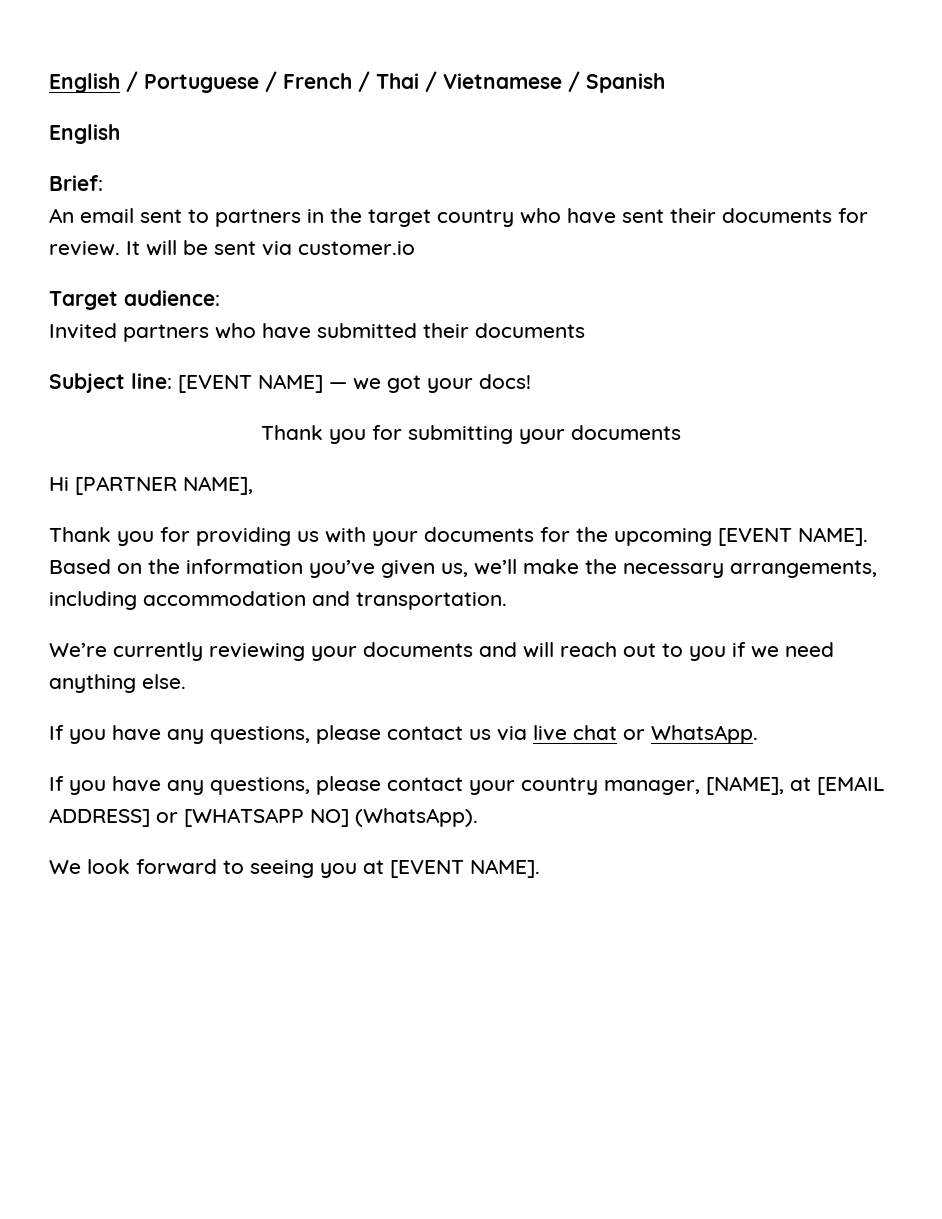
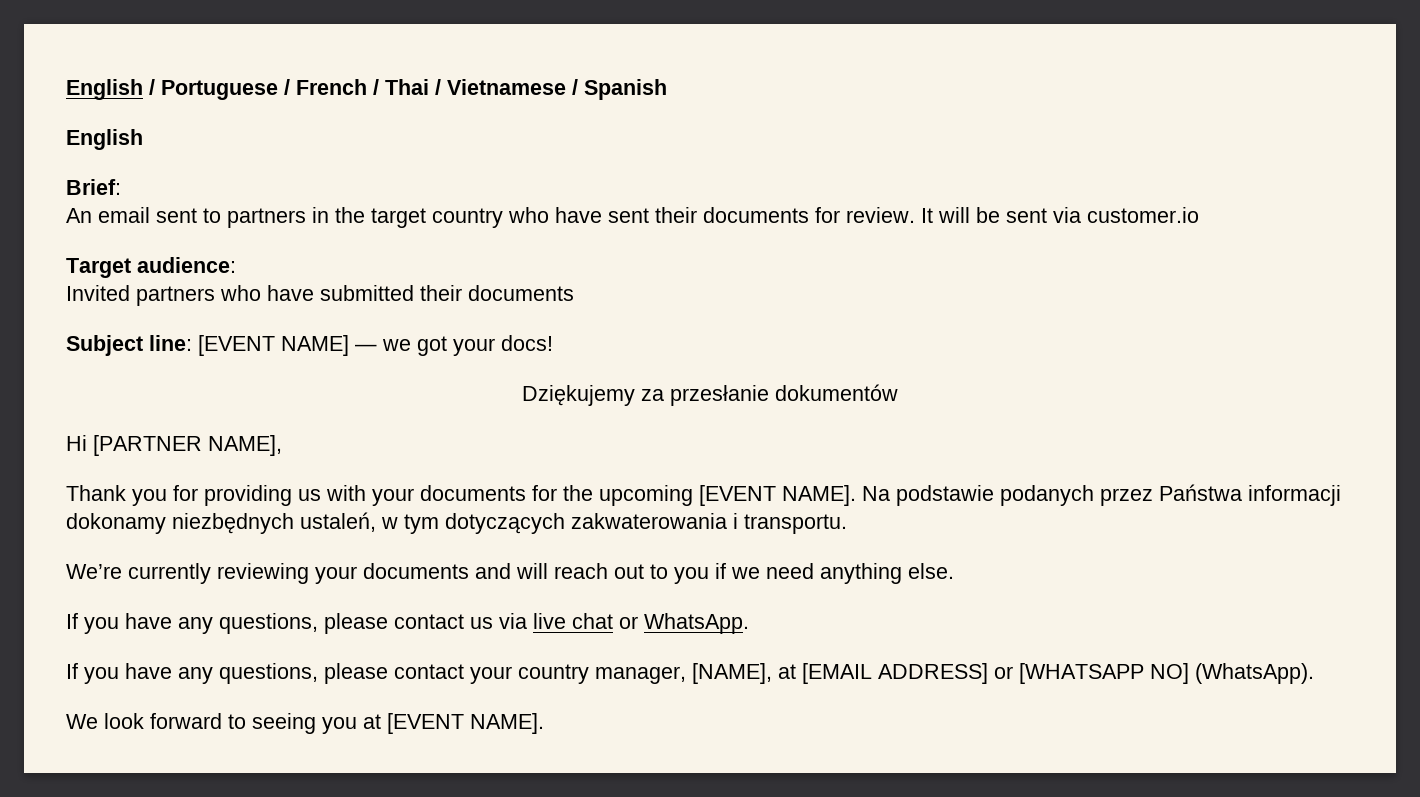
[261,425,681,444] Thank you for submitting your documents -> [522,384,898,406] Dziękujemy za przesłanie dokumentów
[49,559,877,578] [49,591,507,610] Based on the information you’ve given us, we’ll make the necessary arrangements, including accommodation and transportation. -> [862,484,1341,506] [66,512,847,534] Na podstawie podanych przez Państwa informacji dokonamy niezbędnych ustaleń, w tym dotyczących zakwaterowania i transportu.

